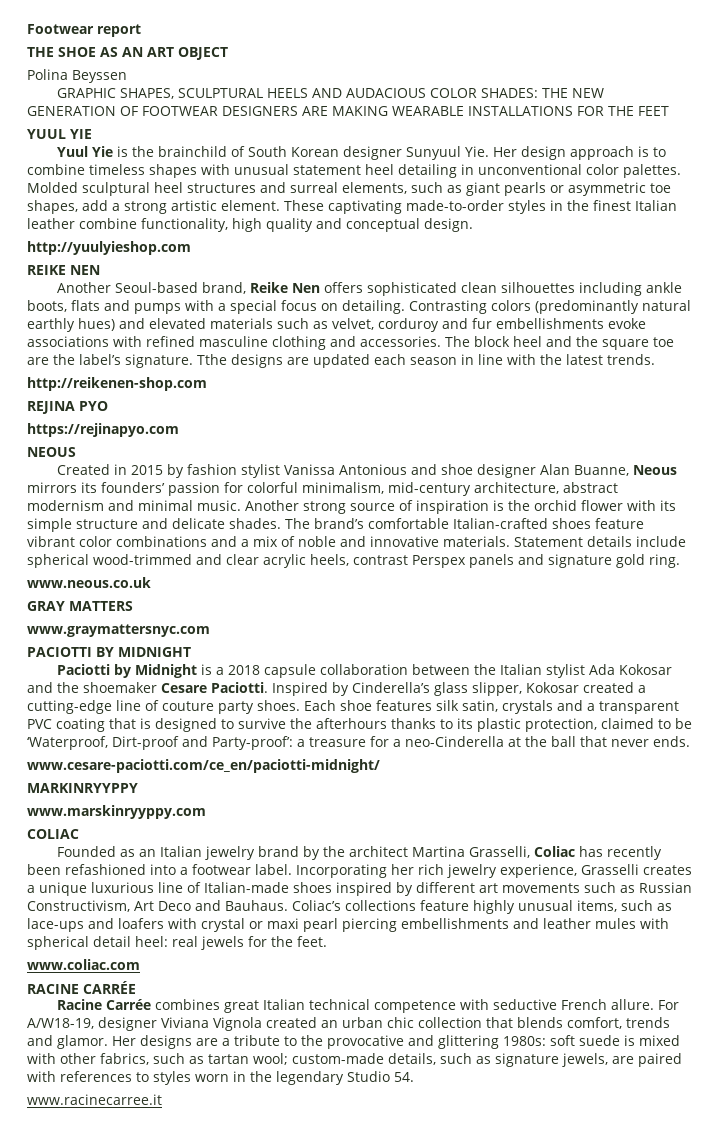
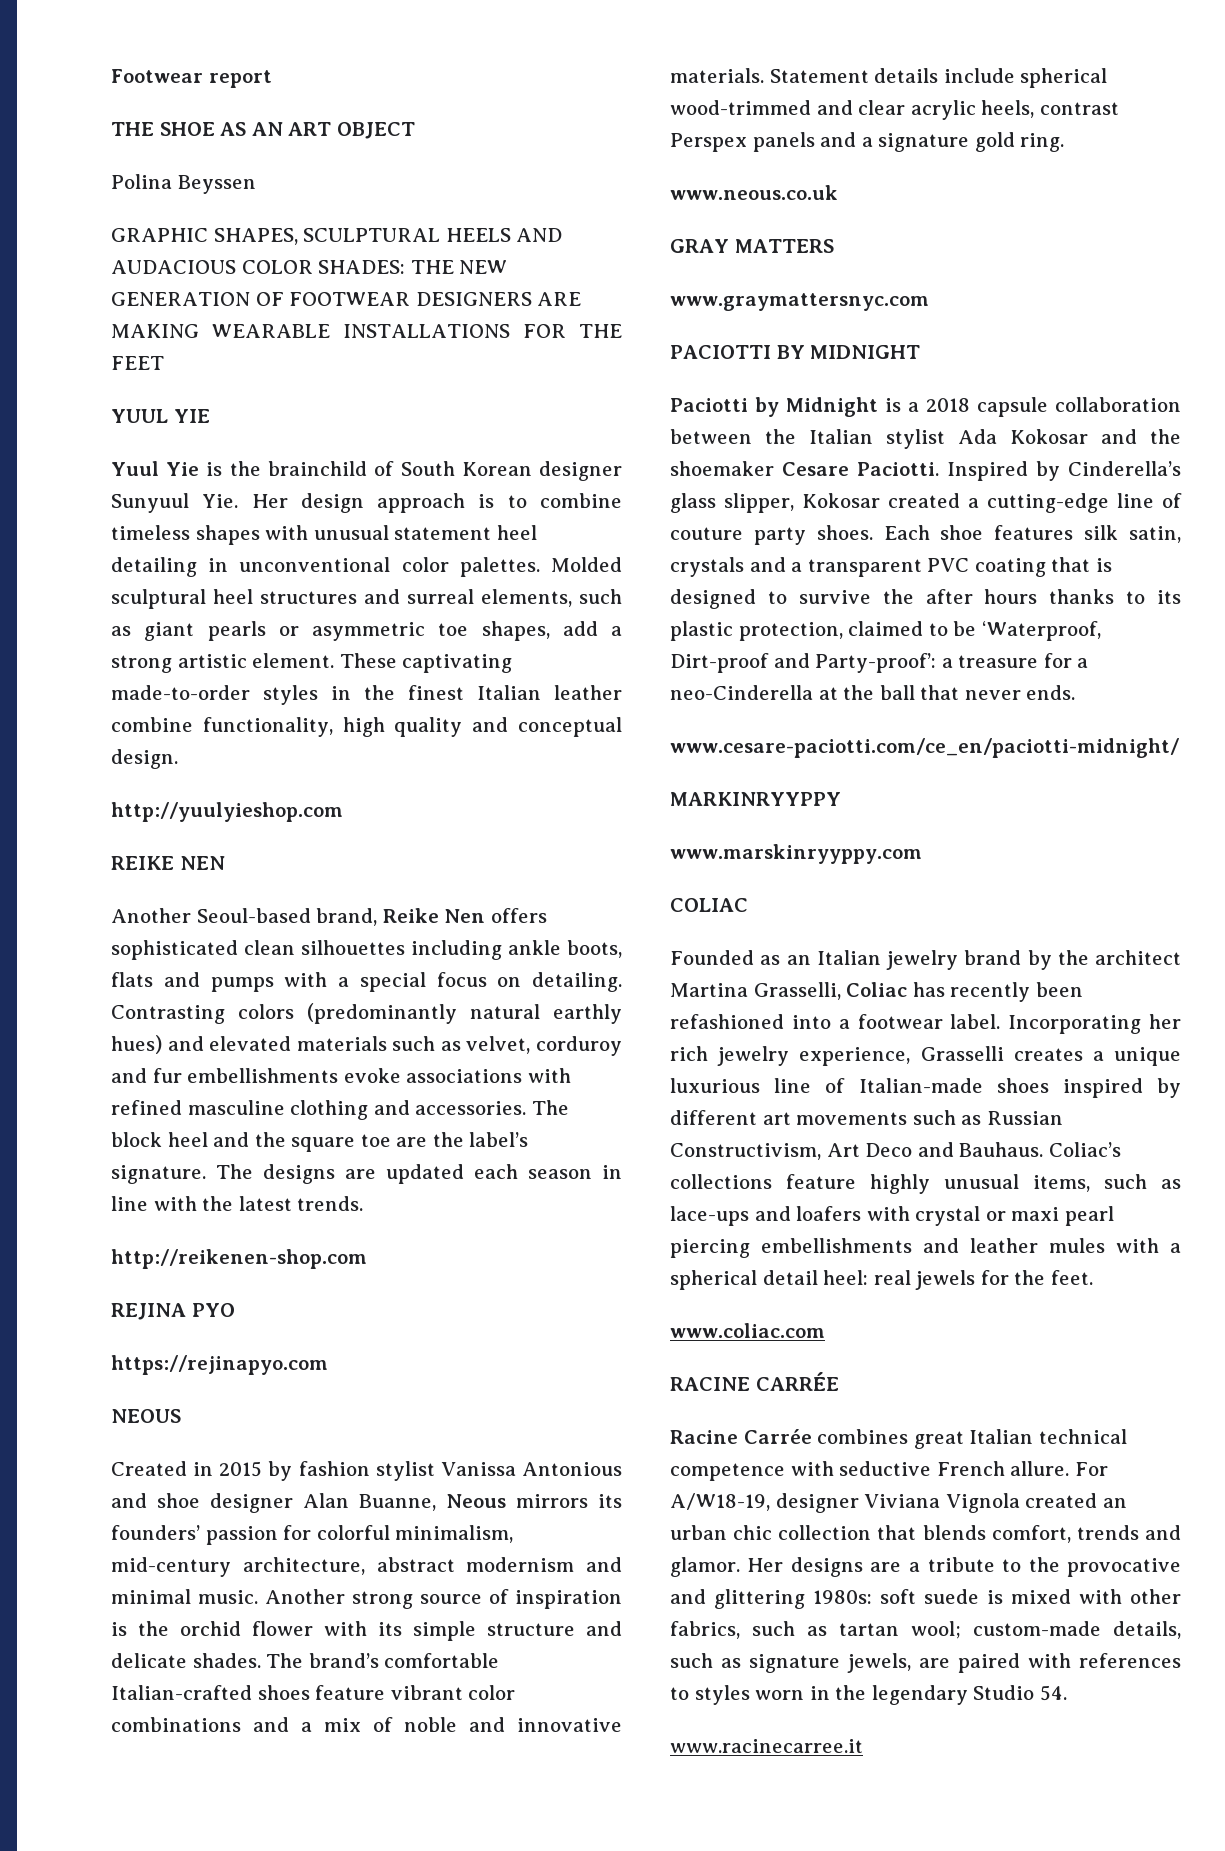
[197,354,227,365] Tthe -> [216,1164,253,1179] The
(544, 559) none -> [861,137,873,147] a
[316,718,387,729] afterhours -> [925,589,1038,604] after hours
(669, 923) none -> [1170,1243,1181,1253] a

